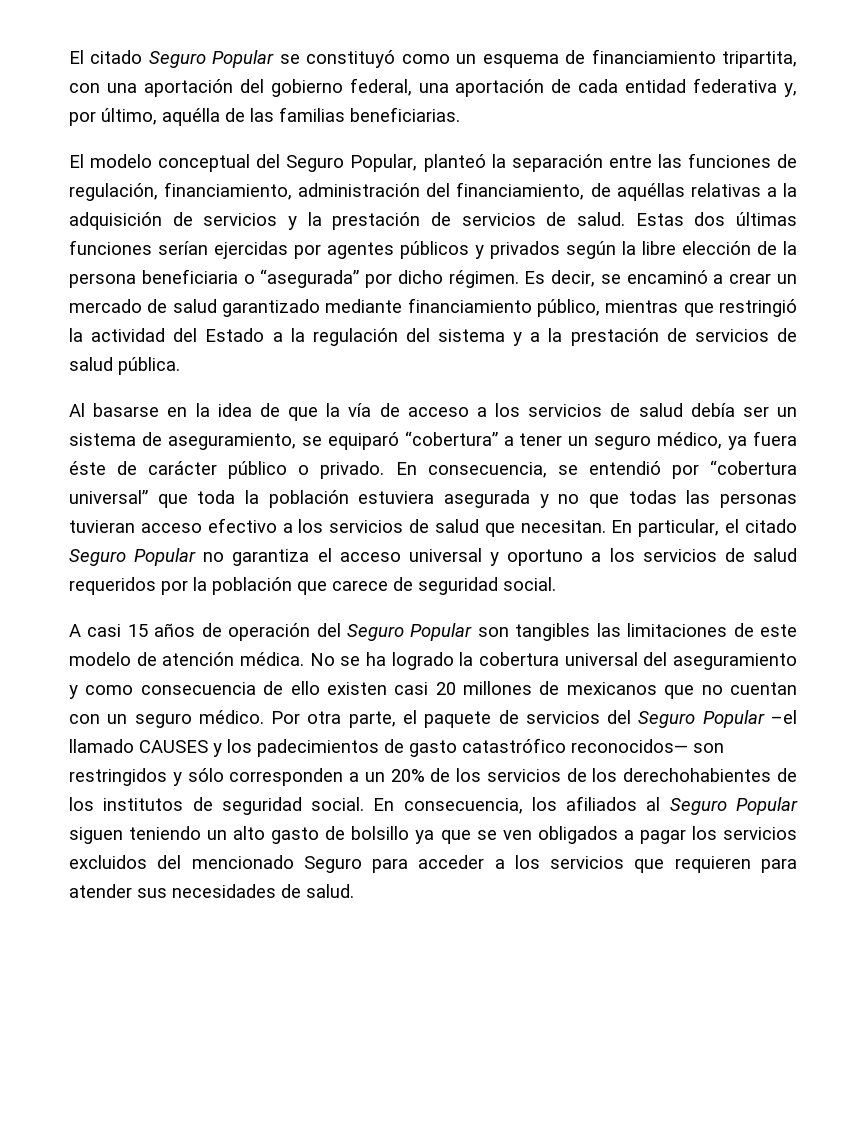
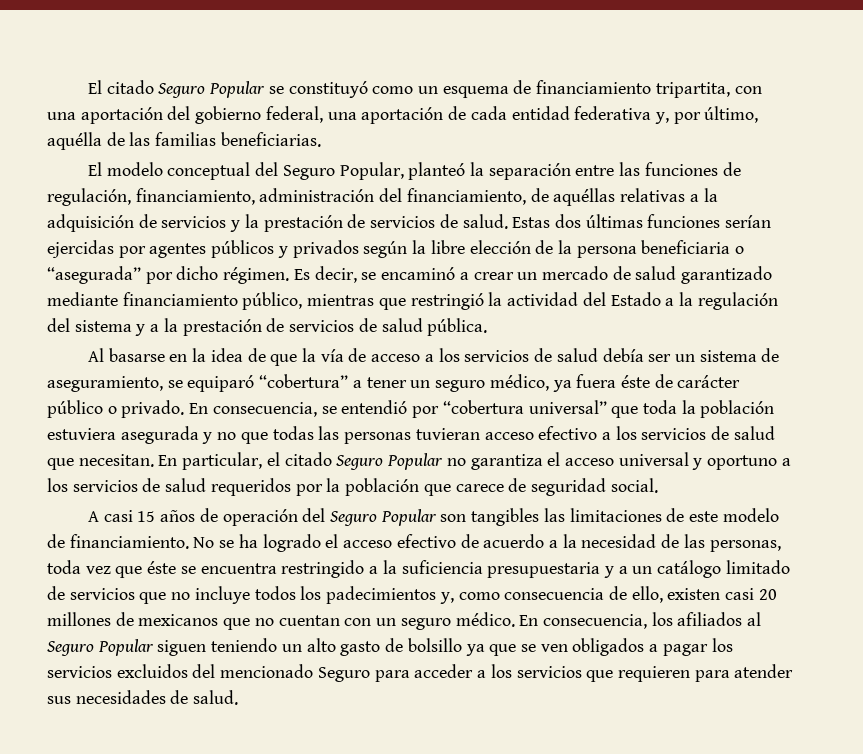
[162,652,304,666] atención médica. -> [69,534,189,549] financiamiento.
[459,652,797,670] [69,685,78,699] la cobertura universal del aseguramiento y -> [325,534,781,552] [47,560,790,578] [47,586,454,604] el acceso efectivo de acuerdo a la necesidad de las personas, toda vez que éste se encuentra restringido a la suficiencia presupuestaria y a un catálogo limitado de servicios que no incluye todos los padecimientos y,
[290,681,320,695] ello -> [631,586,663,603] ello,
[271,710,798,728] [69,738,724,757] [69,768,797,786] [69,797,365,815] Por otra parte, el paquete de servicios del Seguro Popular –el llamado CAUSES y los padecimientos de gasto catastrófico reconocidos— son restringidos y sólo corresponden a un 20% de los servicios de los derechohabientes de los institutos de seguridad social. -> (515, 619) none

